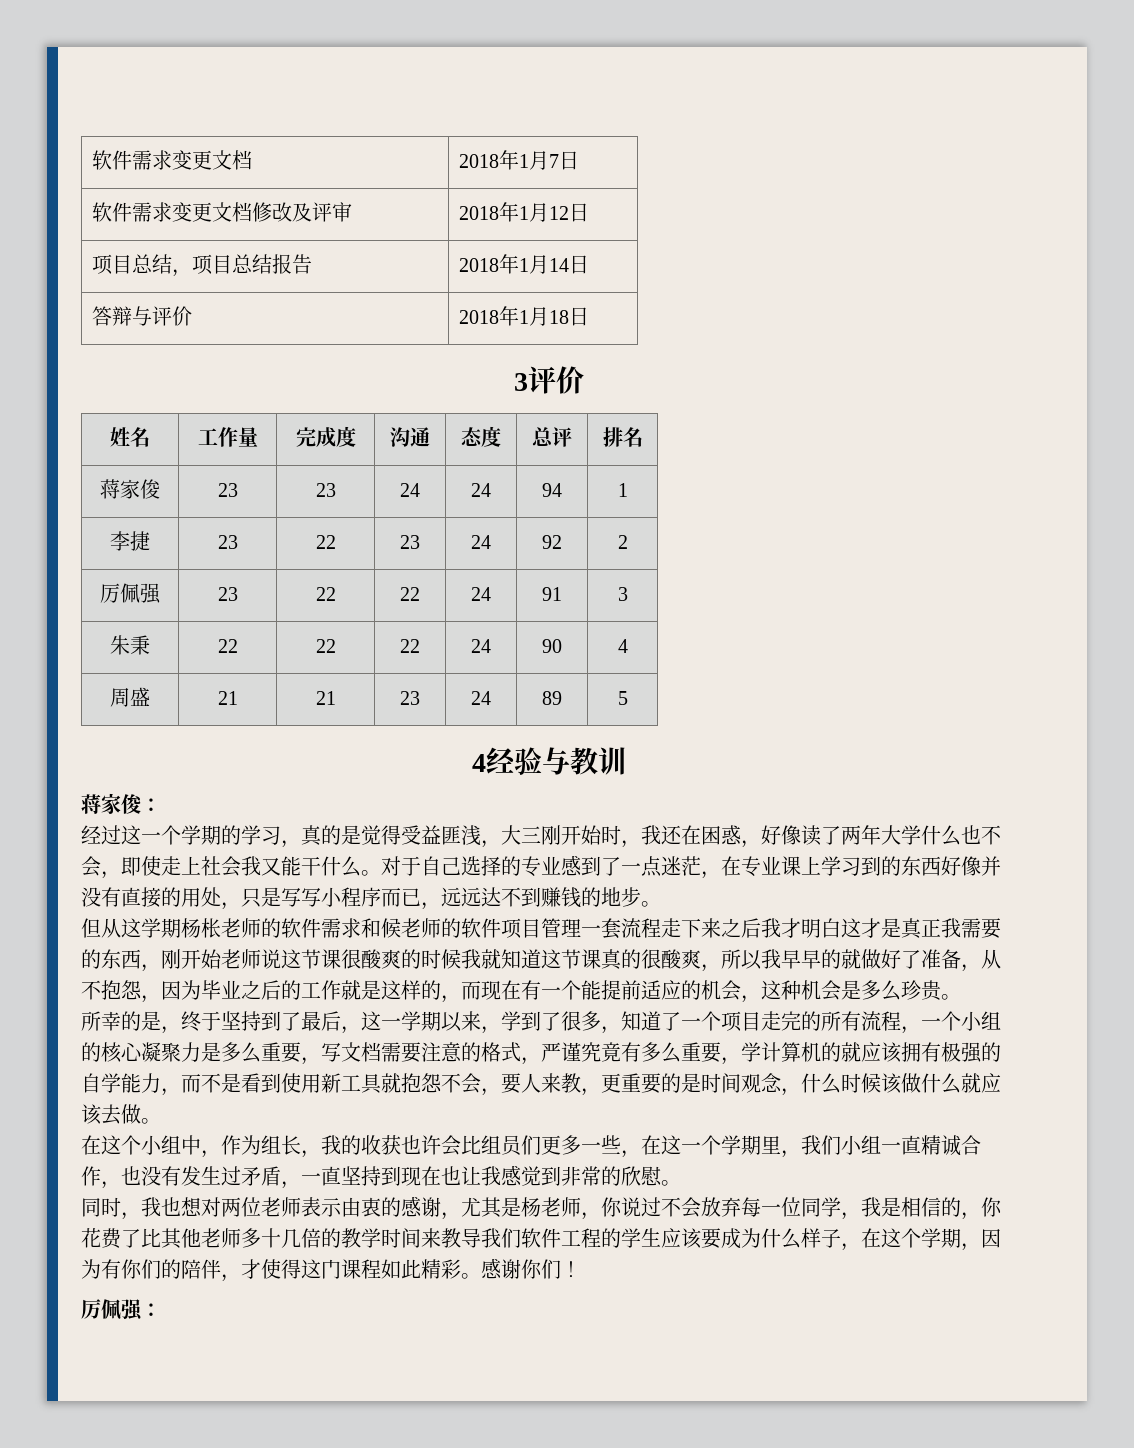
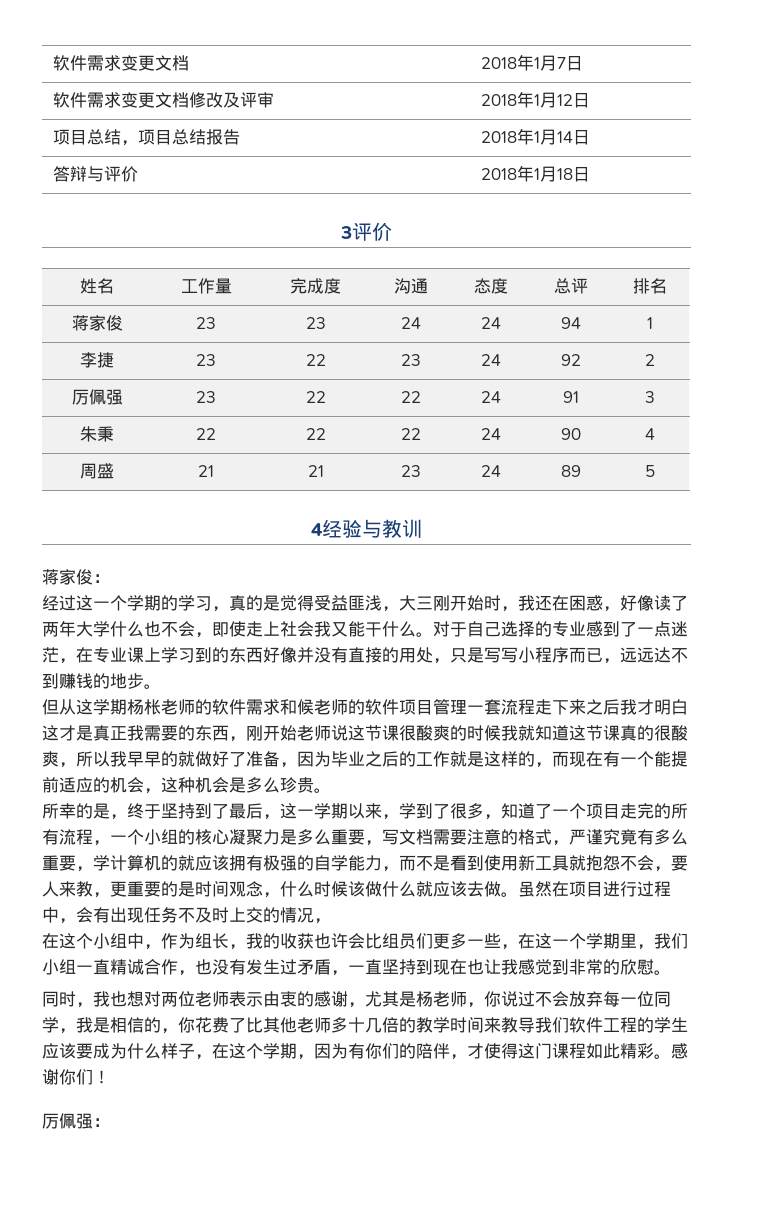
[981,949,1001,969] [81,980,161,1003] 从不抱怨， -> (297, 765) none
(161, 1121) none -> [518,881,671,897] [42,907,331,924] 虽然在项目进行过程中，会有出现任务不及时上交的情况，

